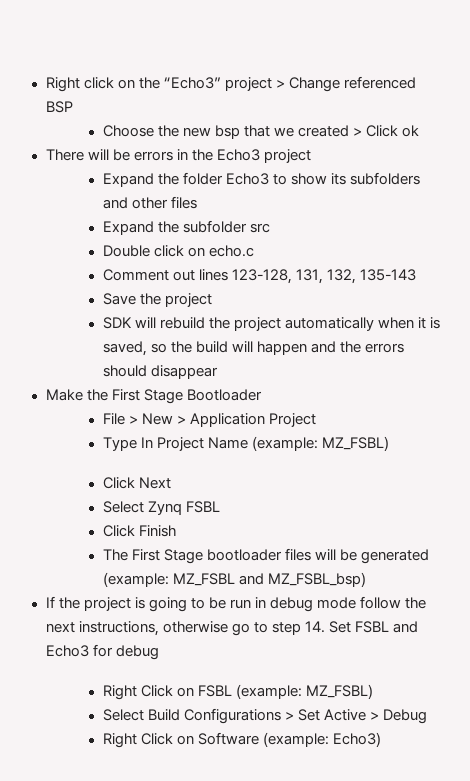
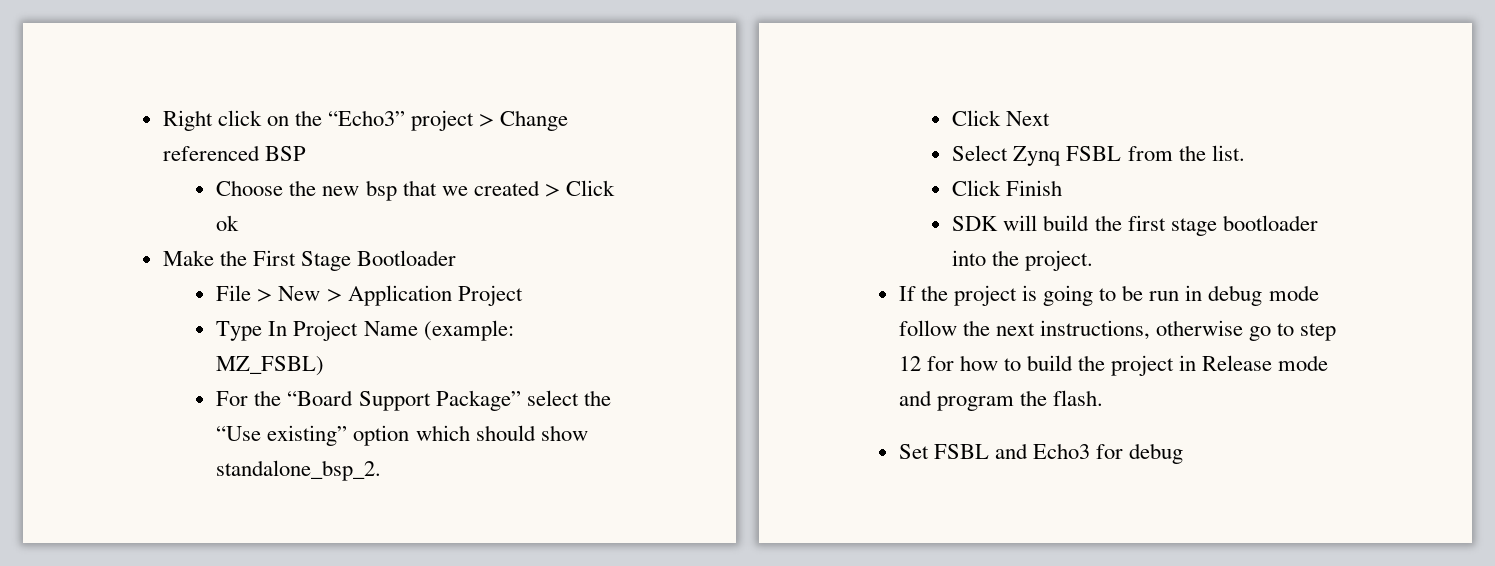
[45,149,311,163] [102,172,421,187] [102,196,197,209] [102,220,270,235] [102,245,254,257] [102,269,417,284] [102,293,212,307] [102,317,441,331] [102,341,405,356] [102,365,218,379] // There will be errors in the Echo3 project // Expand the folder Echo3 to show its subfolders and other files // Expand the subfolder src // Double click on echo.c // Comment out lines 123-128, 131, 132, 135-143 // Save the project // SDK will rebuild the project automatically when it is saved, so the build will happen and the errors should disappear -> (240, 223) none
(390, 443) none -> [216,390,611,411] [216,425,588,446] [216,460,382,481] // For the “Board Support Package” select the “Use existing” option which should show standalone_bsp_2.
(220, 507) none -> [1127,145,1245,161] from the list.
[102,548,430,564] [102,572,366,587] The First Stage bootloader files will be generated (example: MZ_FSBL and MZ_FSBL_bsp) -> [952,215,1318,236] [952,250,1094,271] SDK will build the first stage bootloader into the project.
[304,621,325,633] 14. -> [898,355,1329,376] [898,390,1103,411] 12 for how to build the project in Release mode and program the flash. //
[102,684,374,700] [102,708,428,724] [102,732,382,748] // Right Click on FSBL (example: MZ_FSBL) // Select Build Configurations > Set Active > Debug // Right Click on Software (example: Echo3) -> (1184, 453) none

